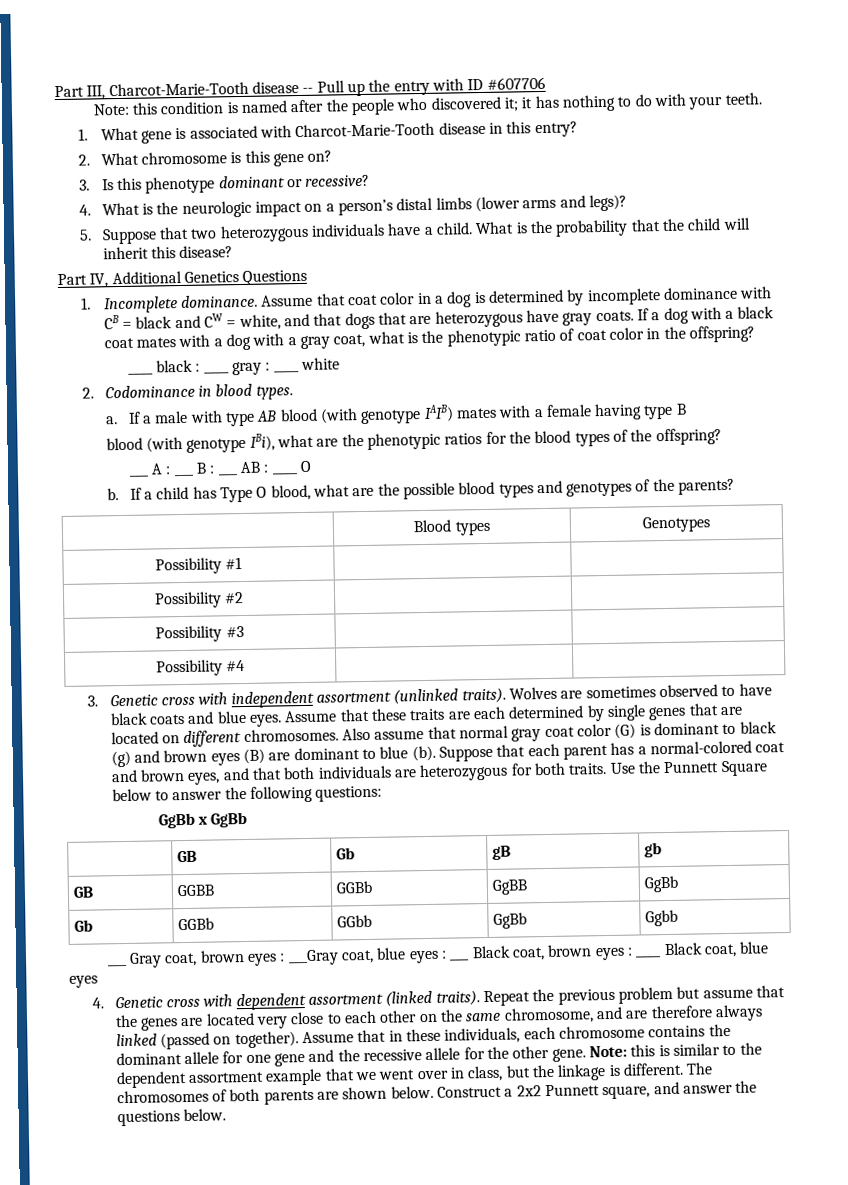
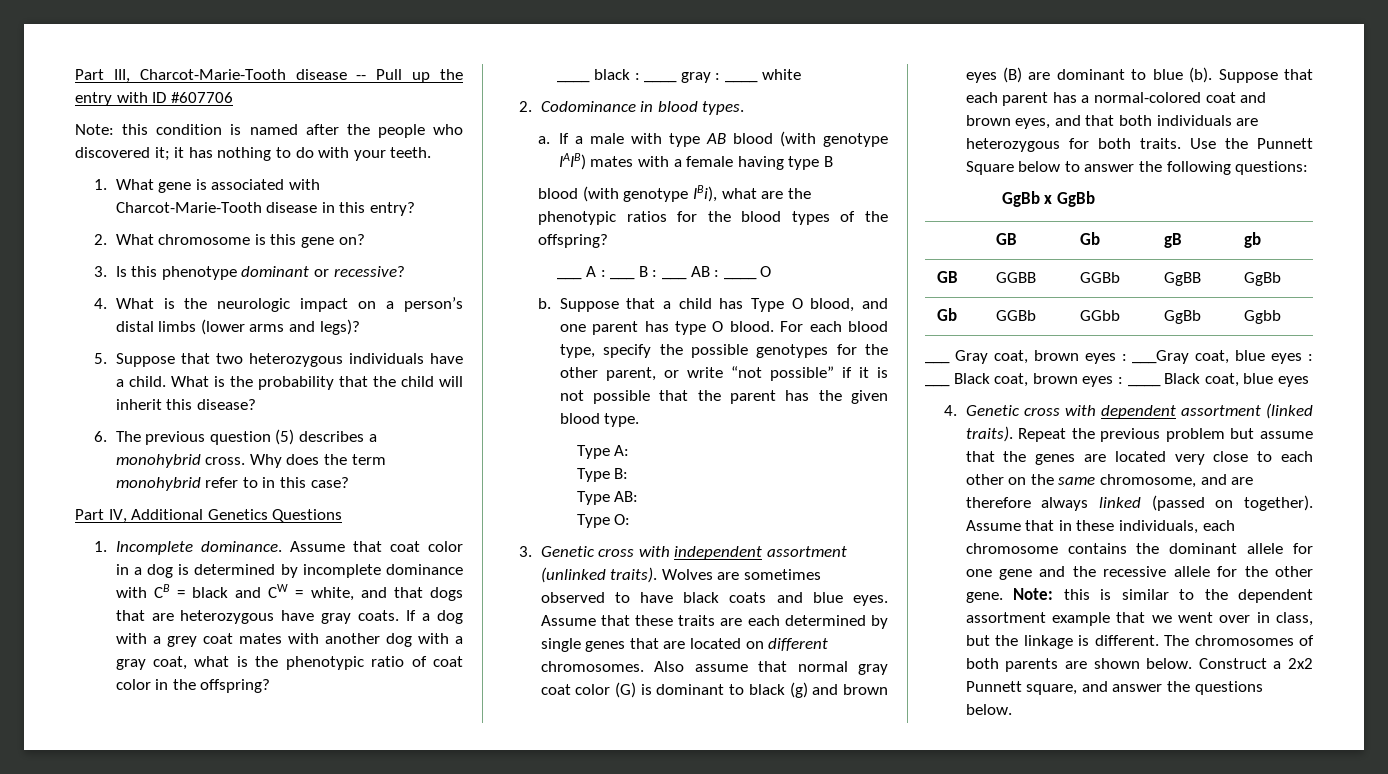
(234, 252) none -> [94,429,377,445] [115,454,386,468] [115,477,349,491] // 6. The previous question (5) describes a monohybrid cross. Why does the term monohybrid refer to in this case?
[737,306,775,319] black -> [166,636,197,647] grey
[213,338,223,347] a -> [324,633,380,644] another
[129,487,142,500] If -> [559,298,656,312] Suppose that
[312,478,736,500] [413,519,491,536] [642,516,711,533] [154,557,243,575] [153,591,245,609] [155,625,244,643] [155,659,246,677] what are the possible blood types and genotypes of the parents? // | Blood types | Genotypes // Possibility #1 | | // Possibility #2 | | // Possibility #3 | | // Possibility #4 | | -> [862,298,888,309] [559,321,888,335] [559,344,888,358] [559,366,888,381] [559,390,888,404] [559,413,640,427] [576,445,630,459] [576,468,629,482] [576,491,639,505] [576,514,631,528] and one parent has type O blood. For each blood type, specify the possible genotypes for the other parent, or write “not possible” if it is not possible that the parent has the given blood type. // Type A: // Type B: // Type AB: // Type O:

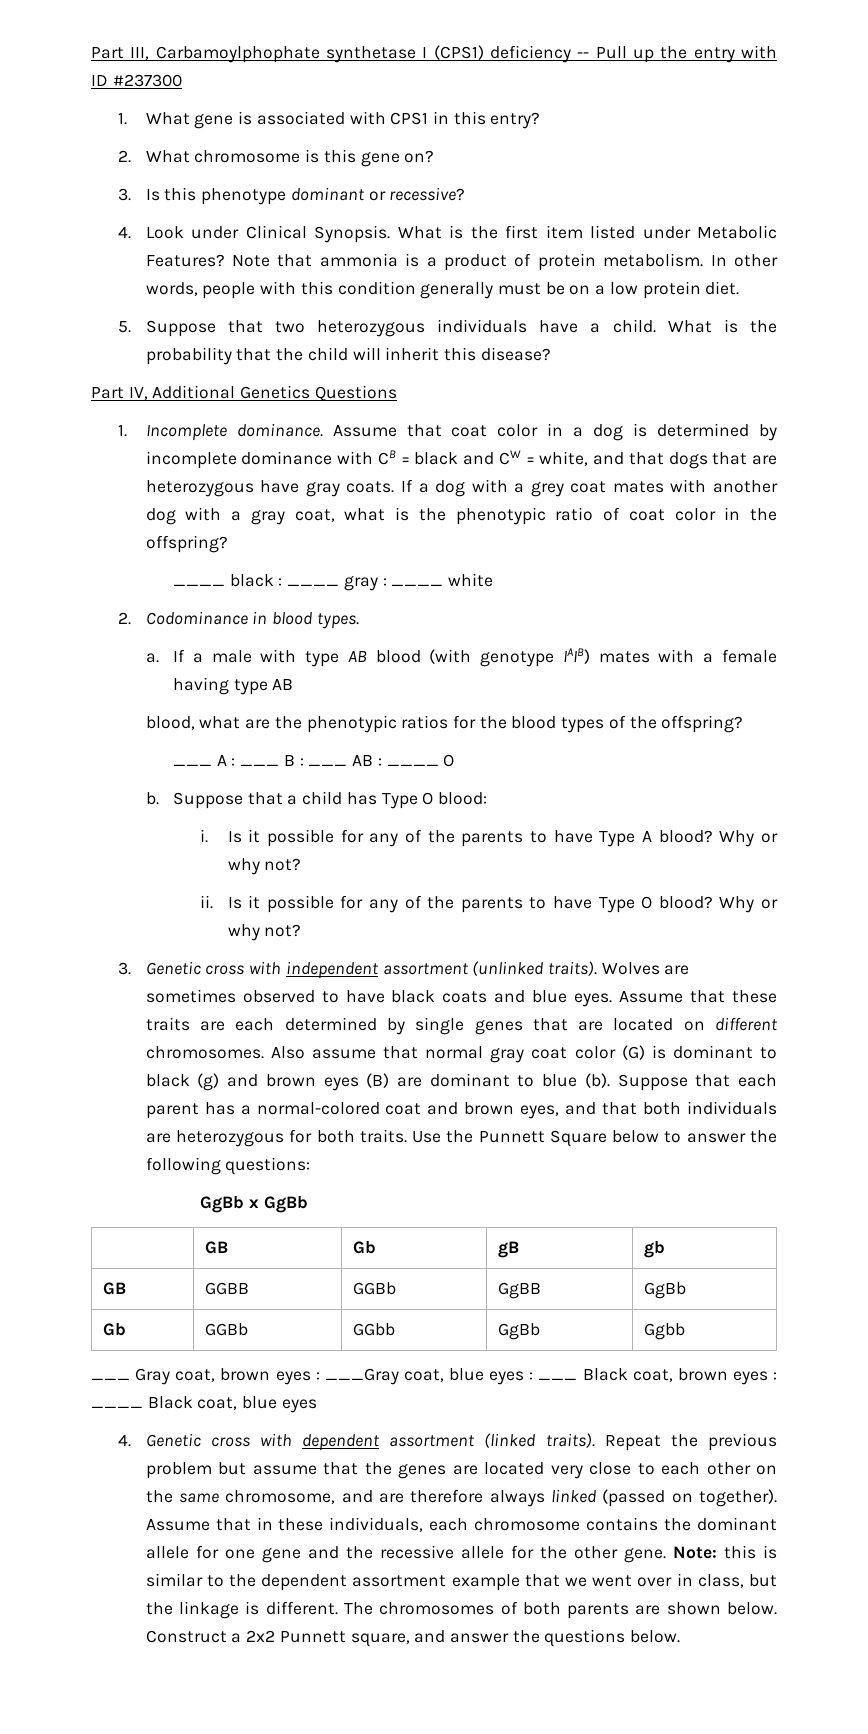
[139,69,347,80] Charcot-Marie-Tooth disease -> [155,45,571,63] Carbamoylphophate synthetase I (CPS1) deficiency
[170,92,233,103] [75,124,463,138] [75,147,432,161] #607706 // Note: this condition is named after the people who discovered it; it has nothing to do with your teeth. -> [112,74,182,87] #237300
[115,202,318,213] Charcot-Marie-Tooth disease -> [390,112,429,125] CPS1
[115,297,463,312] [115,319,360,335] What is the neurologic impact on a person’s distal limbs (lower arms and legs)? -> [145,225,777,243] [145,253,778,271] [145,281,740,299] Look under Clinical Synopsis. What is the first item listed under Metabolic Features? Note that ammonia is a product of protein metabolism. In other words, people with this condition generally must be on a low protein diet.
[94,429,377,445] [115,454,386,468] [115,477,349,491] // 6. The previous question (5) describes a monohybrid cross. Why does the term monohybrid refer to in this case? -> (551, 354) none
[823,156,833,167] [538,185,718,202] B // blood (with genotype IBi), -> [272,679,294,690] [145,716,195,730] AB // blood,
[810,298,888,312] [559,321,888,335] [559,344,888,358] [559,366,888,381] [559,390,888,404] [559,413,640,427] [576,445,630,459] [576,468,629,482] [576,491,639,505] [576,514,631,528] blood, and one parent has type O blood. For each blood type, specify the possible genotypes for the other parent, or write “not possible” if it is not possible that the parent has the given blood type. // Type A: // Type B: // Type AB: // Type O: -> [438,792,488,805] [200,829,778,847] [227,858,302,875] [200,895,778,913] [227,924,302,941] blood: // i. Is it possible for any of the parents to have Type A blood? Why or why not? // ii. Is it possible for any of the parents to have Type O blood? Why or why not?

